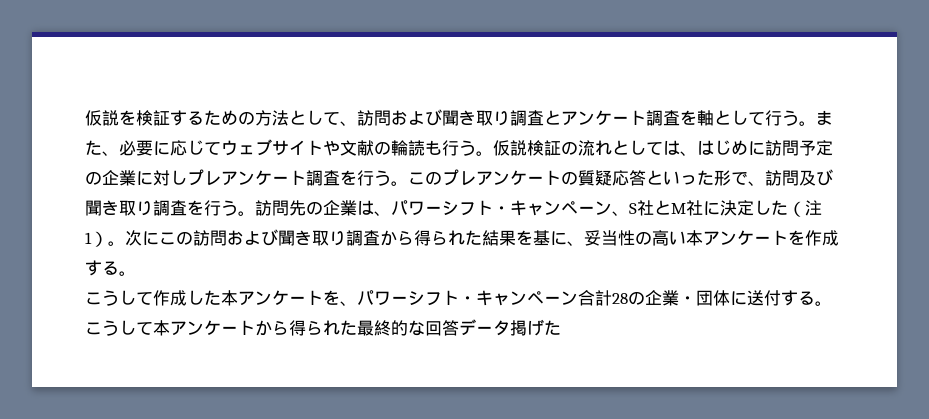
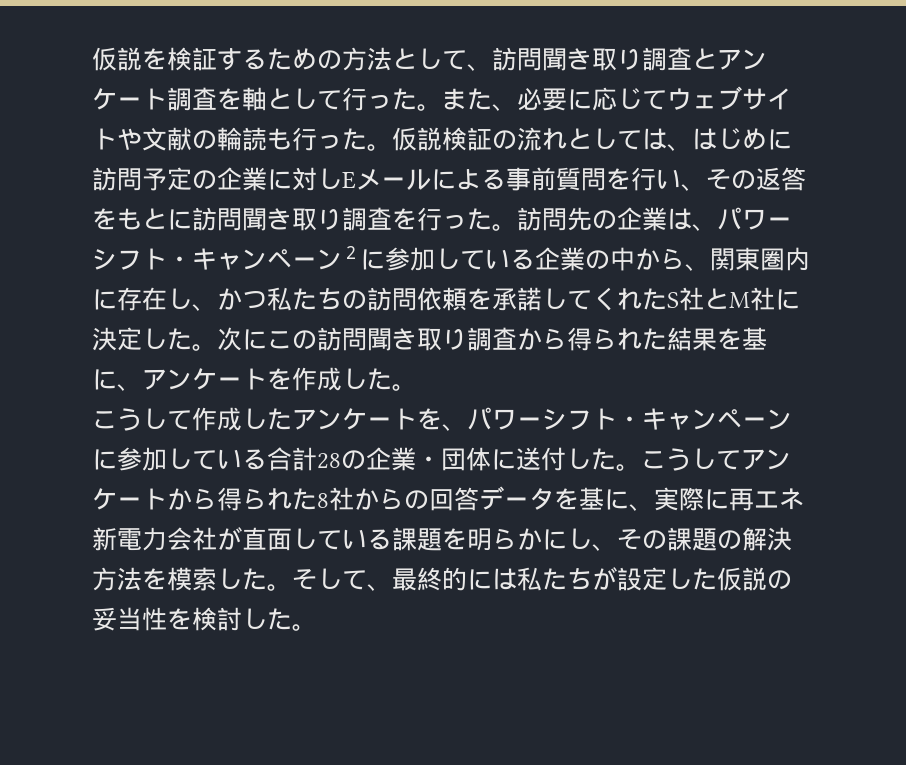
[391,109,442,126] および -> (542, 59) none
[782,110,799,126] う -> [367,88,417,110] った
[459,140,476,156] う -> [317,128,367,150] った
[187,169,833,186] プレアンケート調査を行う。このプレアンケートの質疑応答といった形で、訪問及び -> [342,167,806,191] [92,207,242,231] Eメールによる事前質問を行い、その返答をもとに訪問
[221,200,238,216] う -> [442,208,492,230] った
[612,211,629,216] 、 -> [342,245,810,271] [92,287,667,311] ２に参加している企業の中から、関東圏内に存在し、かつ私たちの訪問依頼を承諾してくれた
[788,200,822,217] [85,231,108,247] （注1） -> (192, 339) none
[227,229,278,246] および -> (367, 339) none
[584,230,703,246] 妥当性の高い本 -> (142, 387) none
[85,260,119,276] する -> [342,368,392,390] した
[221,290,238,306] 本 -> (292, 419) none
(578, 298) none -> [92,447,267,471] に参加している
[781,290,815,306] する -> [566,448,616,470] した
[153,320,170,336] 本 -> (741, 460) none
[357,319,561,336] 最終的な回答データ掲げた -> [317,486,804,511] [92,527,792,551] [92,567,792,591] [92,607,317,631] 8社からの回答データを基に、実際に再エネ新電力会社が直面している課題を明らかにし、その課題の解決方法を模索した。そして、最終的には私たちが設定した仮説の妥当性を検討した。

